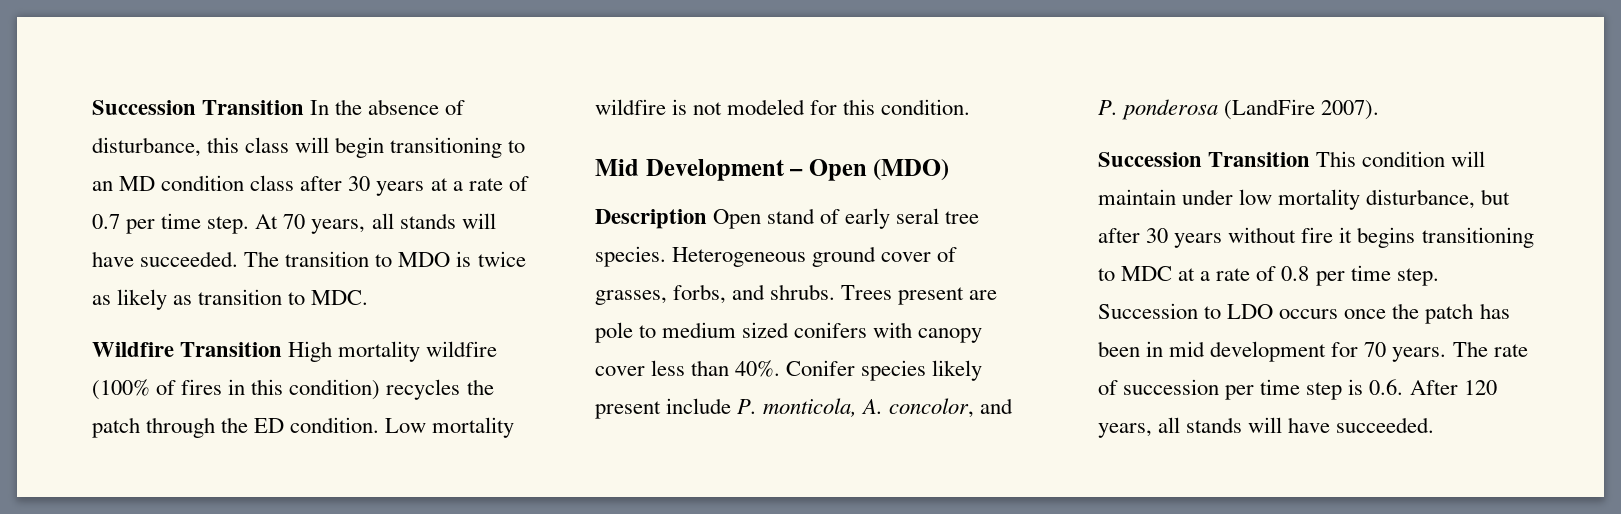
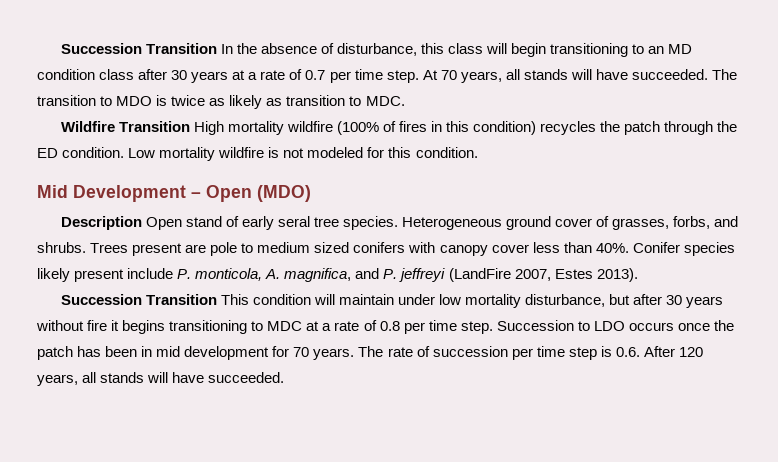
[889,398,975,418] concolor, -> [284,268,352,282] magnifica,
[1122,99,1380,120] ponderosa (LandFire 2007). -> [399,268,638,282] jeffreyi (LandFire 2007, Estes 2013).

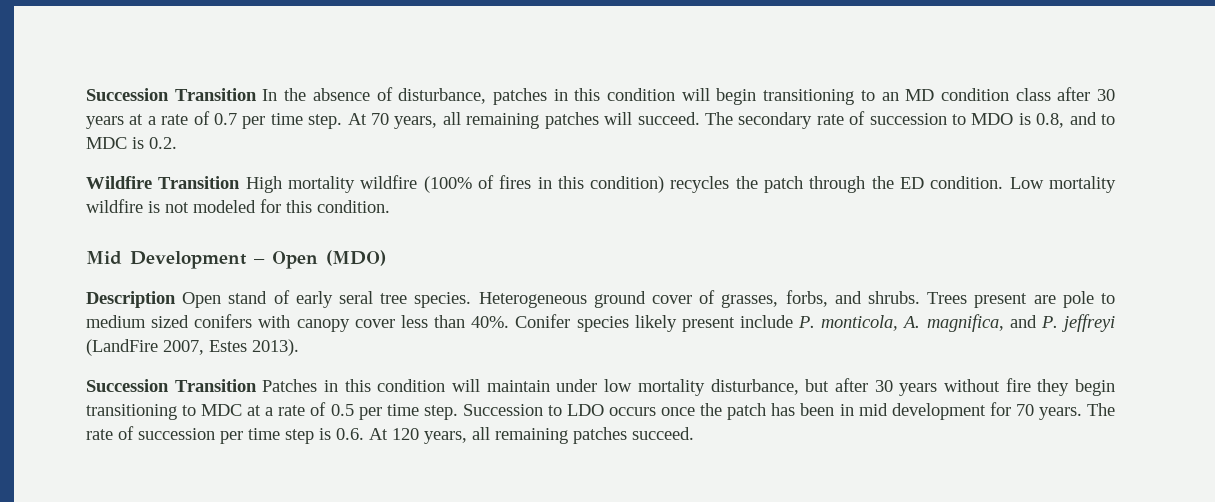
[421,43,484,54] this class -> [492,88,675,105] patches in this condition
[523,69,738,80] [37,95,405,109] stands will have succeeded. The transition to MDO is twice as likely as transition to MDC. -> [466,111,1115,129] [86,137,177,149] remaining patches will succeed. The secondary rate of succession to MDO is 0.8, and to MDC is 0.2.
[220,294,249,305] This -> [262,379,371,392] Patches in this
[111,320,166,334] it begins -> [1037,379,1116,396] they begin
[379,321,400,331] 0.8 -> [330,404,354,416] 0.5
[643,346,675,357] After -> [369,428,388,440] At
[100,372,285,383] stands will have succeeded. -> [495,427,694,444] remaining patches succeed.

